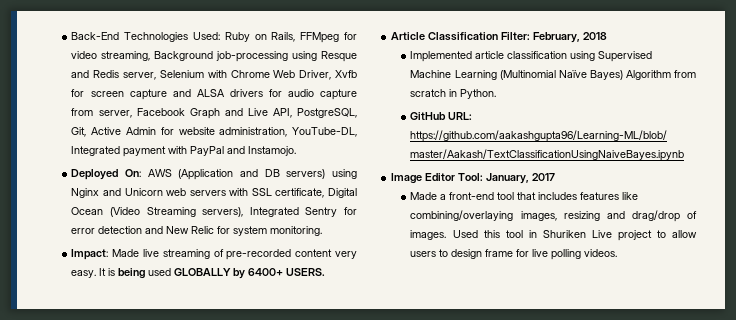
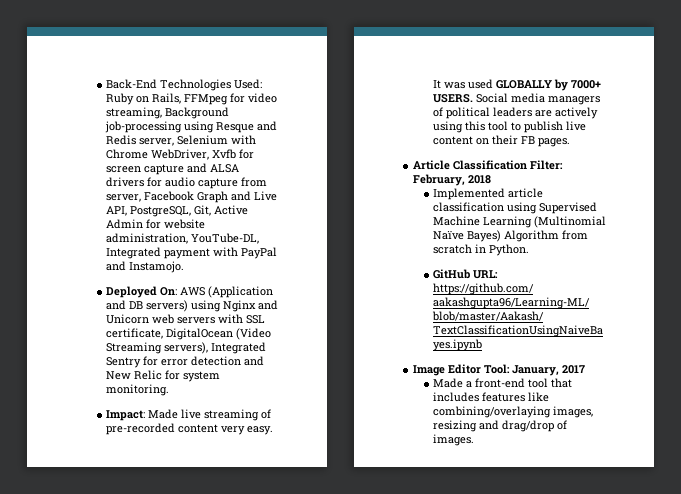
[273,70,332,80] Web Driver, -> [151,149,210,160] WebDriver,
[328,188,357,198] [71,207,104,215] Digital Ocean -> [166,328,234,340] DigitalOcean
[108,268,146,279] is being -> [444,82,466,89] was
[248,268,284,276] 6400+ -> [571,80,602,89] 7000+
(326, 272) none -> [476,93,601,105] [433,107,599,119] [433,121,587,133] [433,135,571,147] Social media managers of political leaders are actively using this tool to publish live content on their FB pages.
[452,230,697,241] [410,249,618,260] Used this tool in Shuriken Live project to allow users to design frame for live polling videos. -> (475, 440) none

